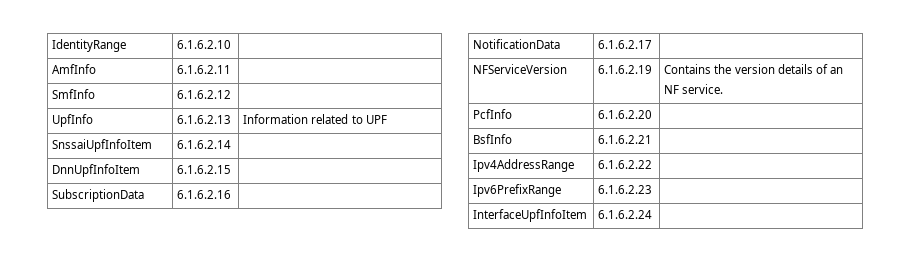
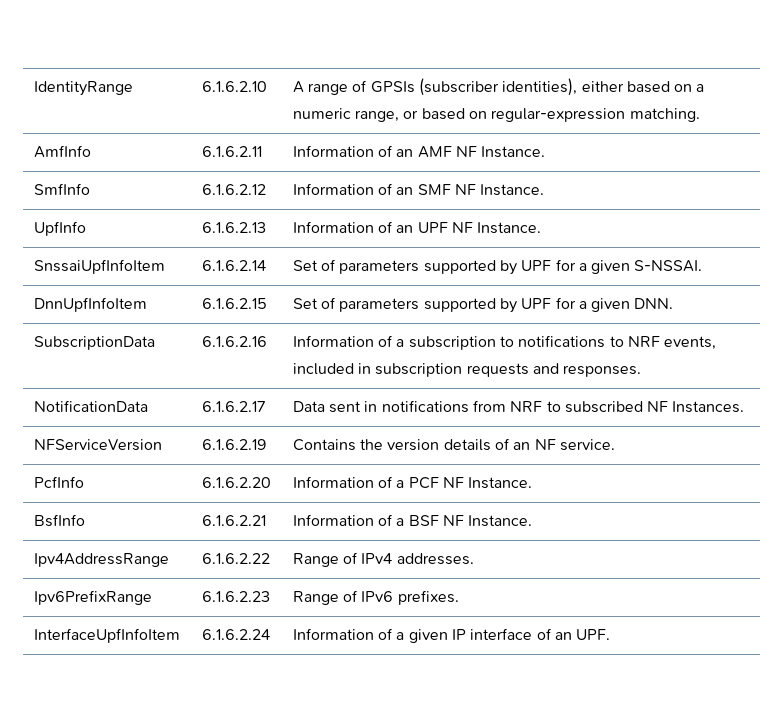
[52,64,97,74] [177,65,232,74] [52,89,96,99] [177,90,232,99] // AmfInfo | 6.1.6.2.11 | // SmfInfo | 6.1.6.2.12 | -> [292,78,705,96] [292,108,700,122] [33,145,91,158] [201,146,262,157] [292,145,546,158] [33,183,90,195] [201,184,266,195] [292,183,545,196] A range of GPSIs (subscriber identities), either based on a numeric range, or based on regular-expression matching. // AmfInfo | 6.1.6.2.11 | Information of an AMF NF Instance. // SmfInfo | 6.1.6.2.12 | Information of an SMF NF Instance.
[311,114,387,124] related to UPF -> [377,221,542,234] of an UPF NF Instance.
[52,164,141,177] [177,165,232,174] [52,189,145,202] [177,190,232,199] [473,39,561,49] [598,40,653,49] // DnnUpfInfoItem | 6.1.6.2.15 | // SubscriptionData | 6.1.6.2.16 | // NotificationData | 6.1.6.2.17 | -> [292,259,703,275] [33,297,147,312] [201,298,267,309] [292,297,674,313] [33,336,155,350] [201,336,267,347] [292,335,717,350] [292,363,642,377] [33,400,148,412] [201,401,266,412] [292,400,745,413] Set of parameters supported by UPF for a given S-NSSAI. // DnnUpfInfoItem | 6.1.6.2.15 | Set of parameters supported by UPF for a given DNN. // SubscriptionData | 6.1.6.2.16 | Information of a subscription to notifications to NRF events, included in subscription requests and responses. // NotificationData | 6.1.6.2.17 | Data sent in notifications from NRF to subscribed NF Instances.
[473,134,513,144] [598,135,653,144] [473,159,575,172] [598,160,653,169] [473,184,562,197] [598,185,653,194] [473,209,588,222] [598,210,653,219] // BsfInfo | 6.1.6.2.21 | // Ipv4AddressRange | 6.1.6.2.22 | // Ipv6PrefixRange | 6.1.6.2.23 | // InterfaceUpfInfoItem | 6.1.6.2.24 | -> [292,476,533,489] [33,514,85,527] [201,515,266,526] [292,514,533,527] [33,553,169,567] [201,553,270,564] [292,552,474,567] [33,590,152,605] [201,591,270,602] [292,590,459,605] [33,628,180,643] [201,629,270,640] [292,628,611,643] Information of a PCF NF Instance. // BsfInfo | 6.1.6.2.21 | Information of a BSF NF Instance. // Ipv4AddressRange | 6.1.6.2.22 | Range of IPv4 addresses. // Ipv6PrefixRange | 6.1.6.2.23 | Range of IPv6 prefixes. // InterfaceUpfInfoItem | 6.1.6.2.24 | Information of a given IP interface of an UPF.

